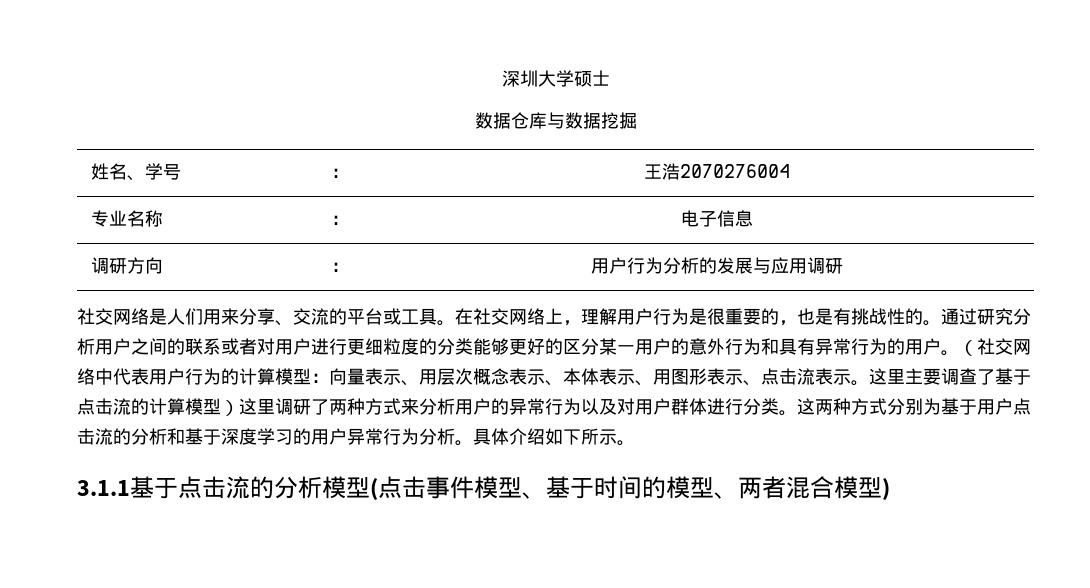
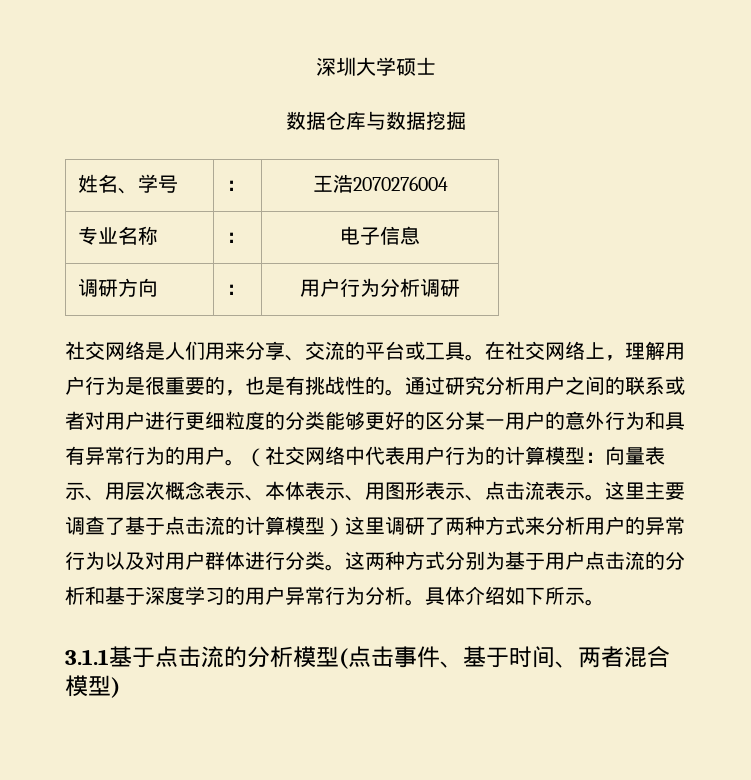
[699,257,807,274] 的发展与应用 -> (421, 287) none
[474,476,522,499] 模型 -> (440, 657) none
[642,476,714,499] 的模型 -> (555, 657) none

